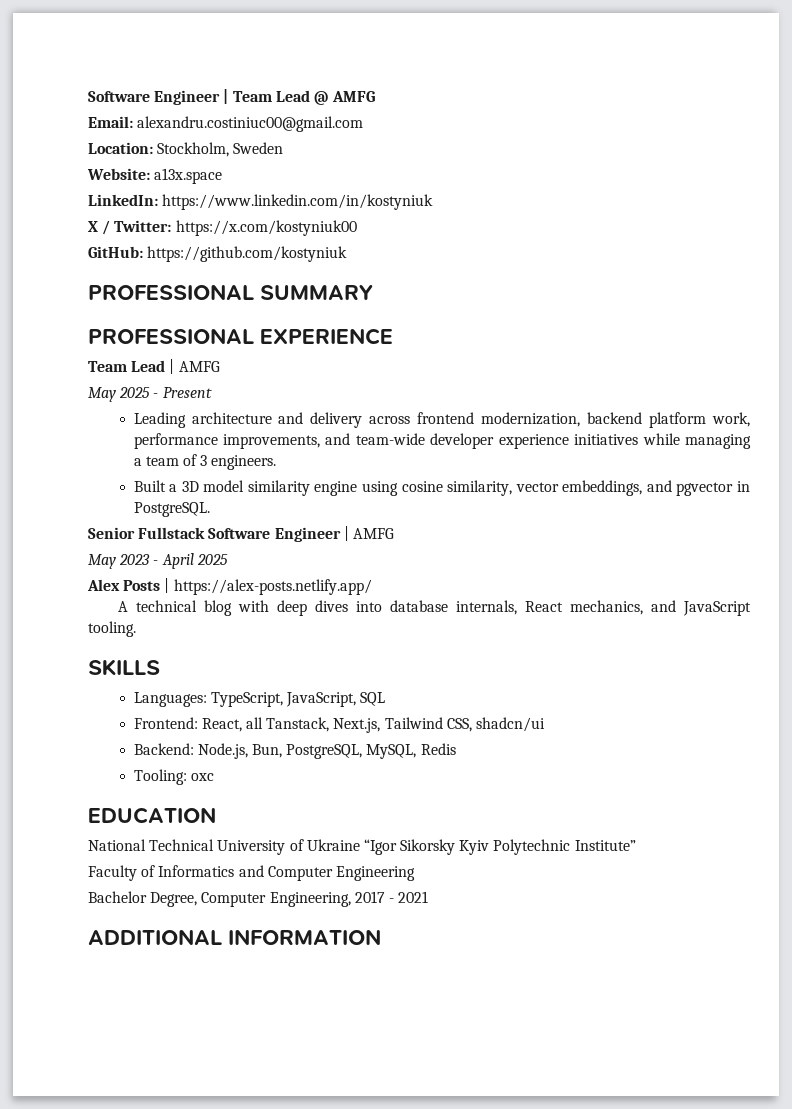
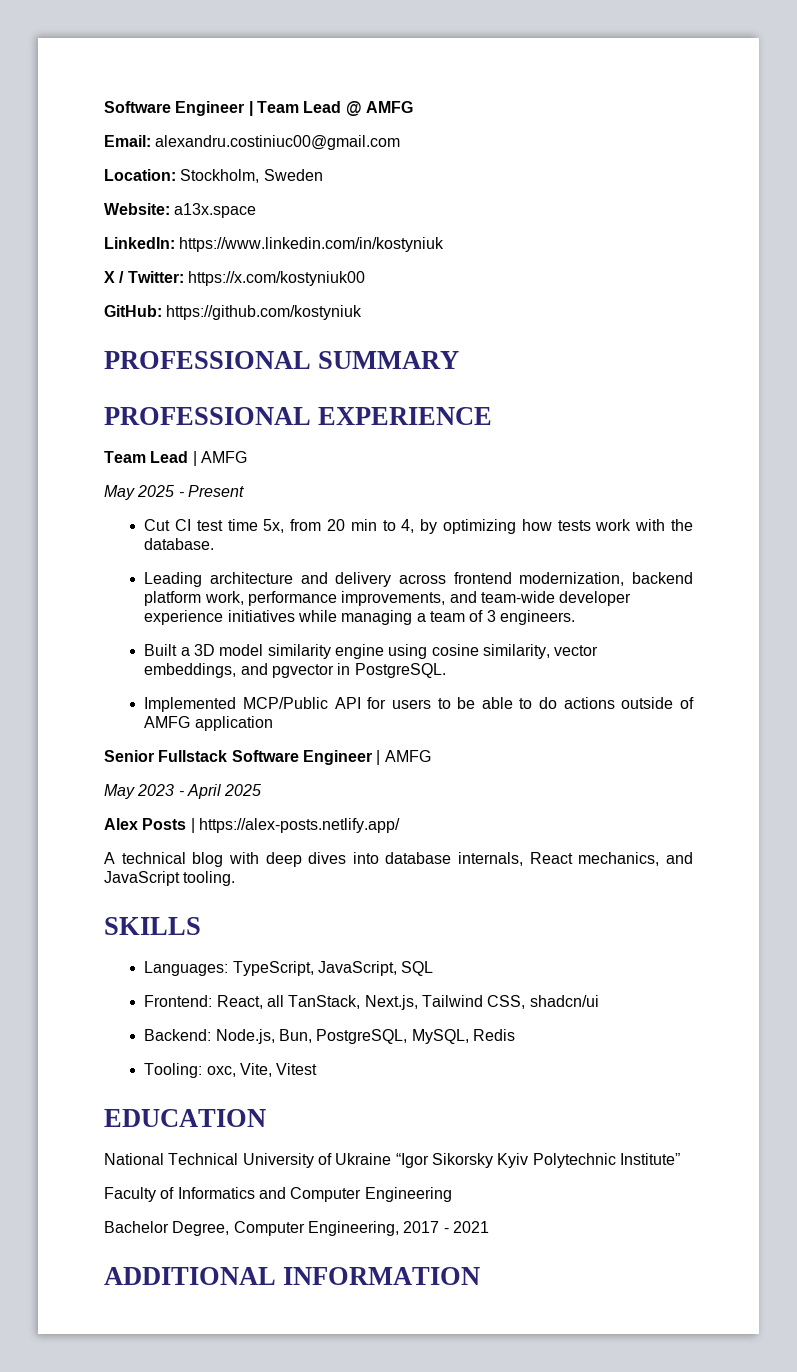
(212, 392) none -> [144,519,693,534] [144,538,215,550] // Cut CI test time 5x, from 20 min to 4, by optimizing how tests work with the database.
(210, 509) none -> [144,697,694,712] [144,716,273,731] // Implemented MCP/Public API for users to be able to do actions outside of AMFG application
[266,717,330,732] Tanstack, -> [288,995,361,1009] TanStack,
[190,773,214,781] oxc -> [206,1063,318,1077] oxc, Vite, Vitest

